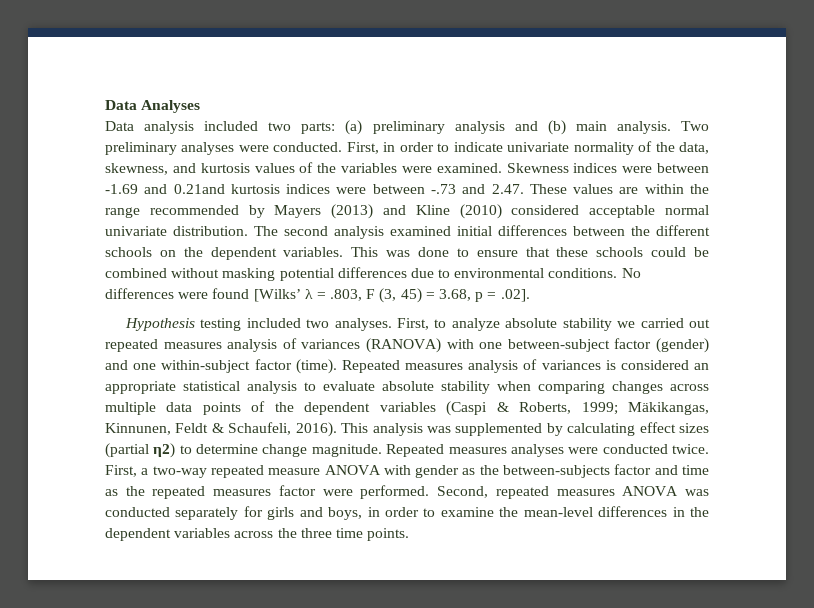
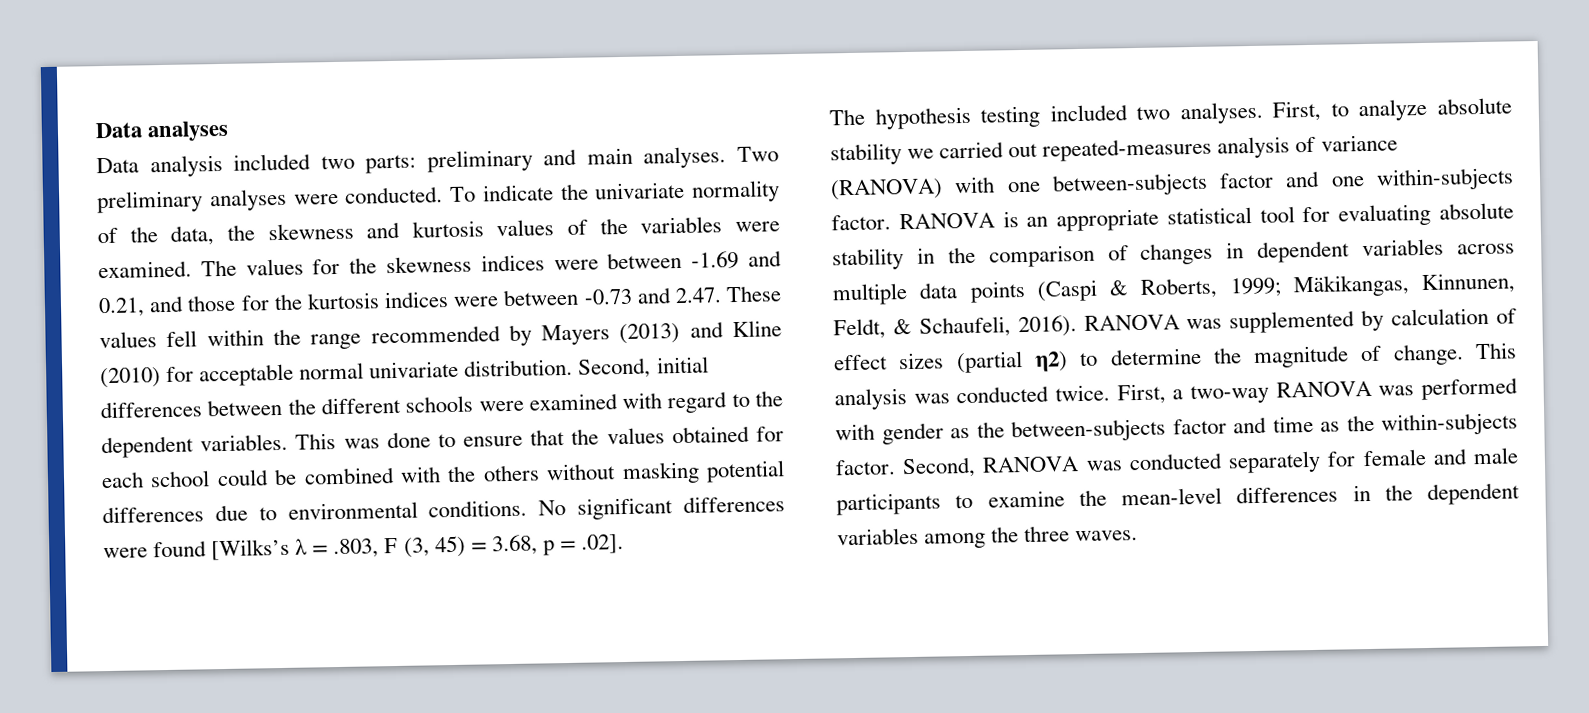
[105,100,201,113] Data Analyses -> [95,120,230,143] Data analyses
[345,120,671,135] (a) preliminary analysis and (b) main analysis. -> [426,146,727,173] preliminary and main analyses.
[346,142,503,154] First, in order to indicate -> [449,183,589,202] To indicate the
[105,163,168,175] skewness, -> [226,222,354,241] the skewness
[506,163,569,173] Skewness -> [200,255,473,277] The values for the skewness
[173,184,225,194] 0.21and -> [98,293,303,318] 0.21, and those for the
[430,184,456,194] -.73 -> [583,288,633,305] -0.73
[619,187,639,194] are -> [166,330,198,347] fell
[511,205,580,215] considered -> [166,366,195,382] for
[254,226,451,239] The second analysis examined -> [578,357,652,379] Second,
[159,250,176,257] on -> [478,391,750,414] were examined with regard to
[556,247,709,257] [105,268,167,278] these schools could be combined -> [571,425,784,445] [101,464,540,489] the values obtained for each school could be combined with the others
(641, 273) none -> [577,497,674,520] significant
[253,289,301,302] [Wilks’ -> [211,538,291,561] [Wilks’s
[124,318,195,331] Hypothesis -> [829,106,972,130] The hypothesis
[105,338,361,352] repeated measures analysis of variances -> [1042,134,1398,162] repeated-measures analysis of variance
[507,338,710,353] [105,359,709,374] [105,381,709,394] [105,401,436,415] between-subject factor (gender) and one within-subject factor (time). Repeated measures analysis of variances is considered an appropriate statistical analysis to evaluate absolute stability when comparing changes across multiple data points of the dependent variables -> [1051,167,1514,197] [831,202,1514,232] [832,238,1515,271] [832,280,1026,306] between-subjects factor and one within-subjects factor. RANOVA is an appropriate statistical tool for evaluating absolute stability in the comparison of changes in dependent variables across multiple data points
[175,423,209,433] Feldt -> [833,318,886,340] Feldt,
[341,423,423,436] This analysis -> [1083,314,1180,331] RANOVA
[567,423,636,436] calculating -> [1391,307,1517,326] calculation of
[262,444,599,457] change magnitude. Repeated measures analyses were -> [1212,342,1517,368] [834,388,950,411] the magnitude of change. This analysis was
[210,465,381,478] repeated measure ANOVA -> [1275,377,1518,401] RANOVA was performed
[152,485,709,499] [105,506,419,520] repeated measures factor were performed. Second, repeated measures ANOVA was conducted separately for girls and boys, in order -> [1381,412,1518,436] [835,447,1518,479] [836,492,941,516] within-subjects factor. Second, RANOVA was conducted separately for female and male participants
[234,531,274,538] across -> [924,532,987,549] among
[335,528,410,541] time points. -> [1075,530,1139,542] waves.

